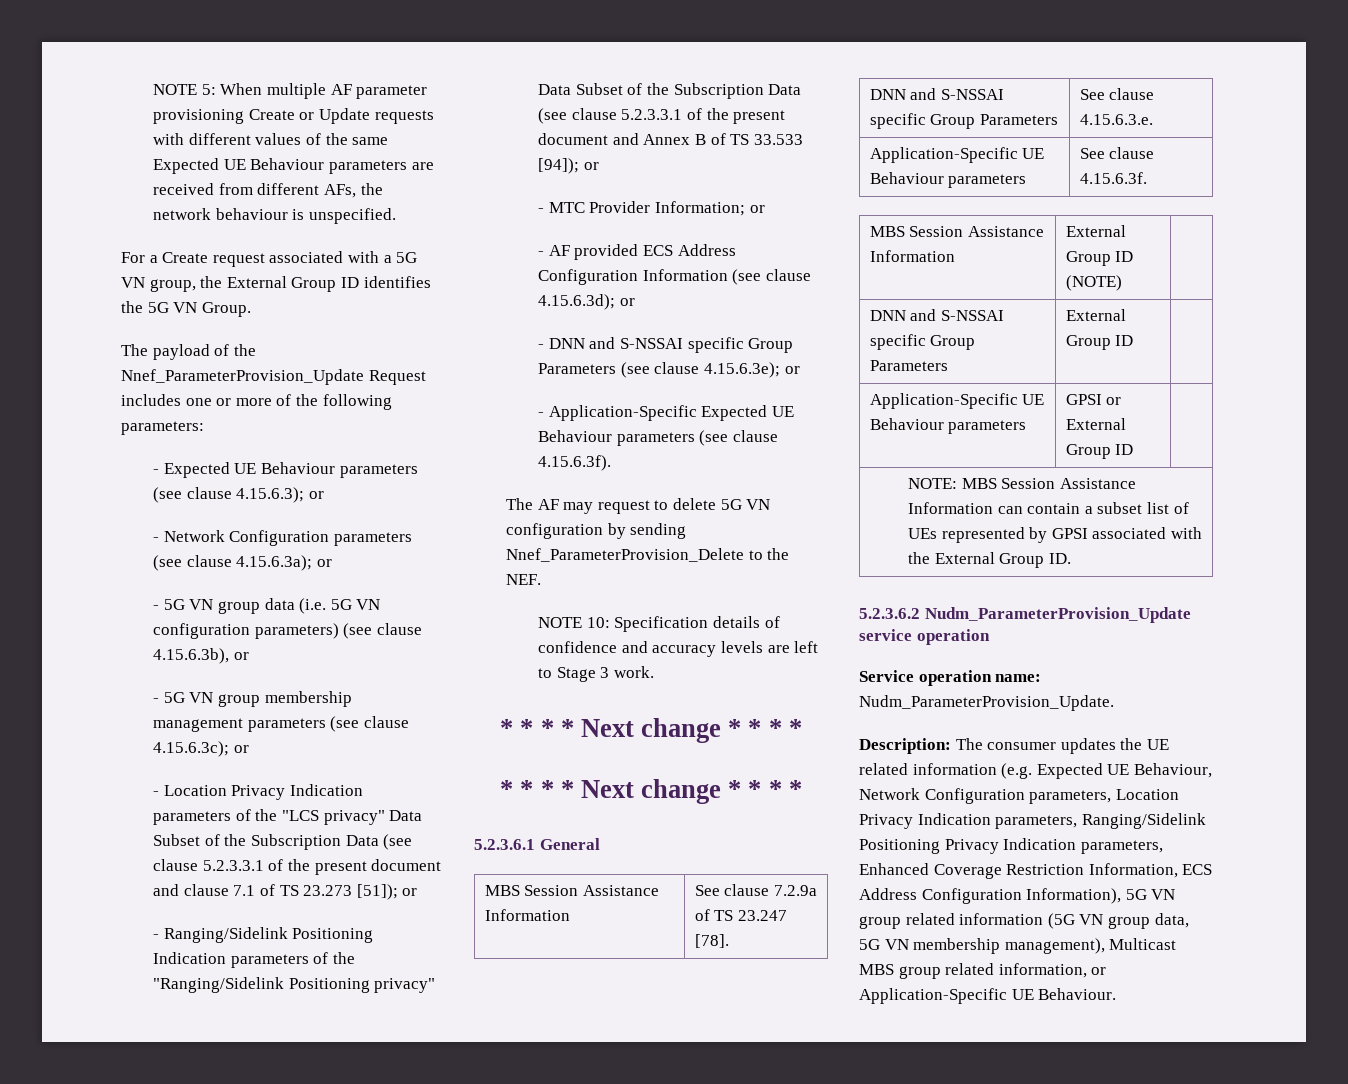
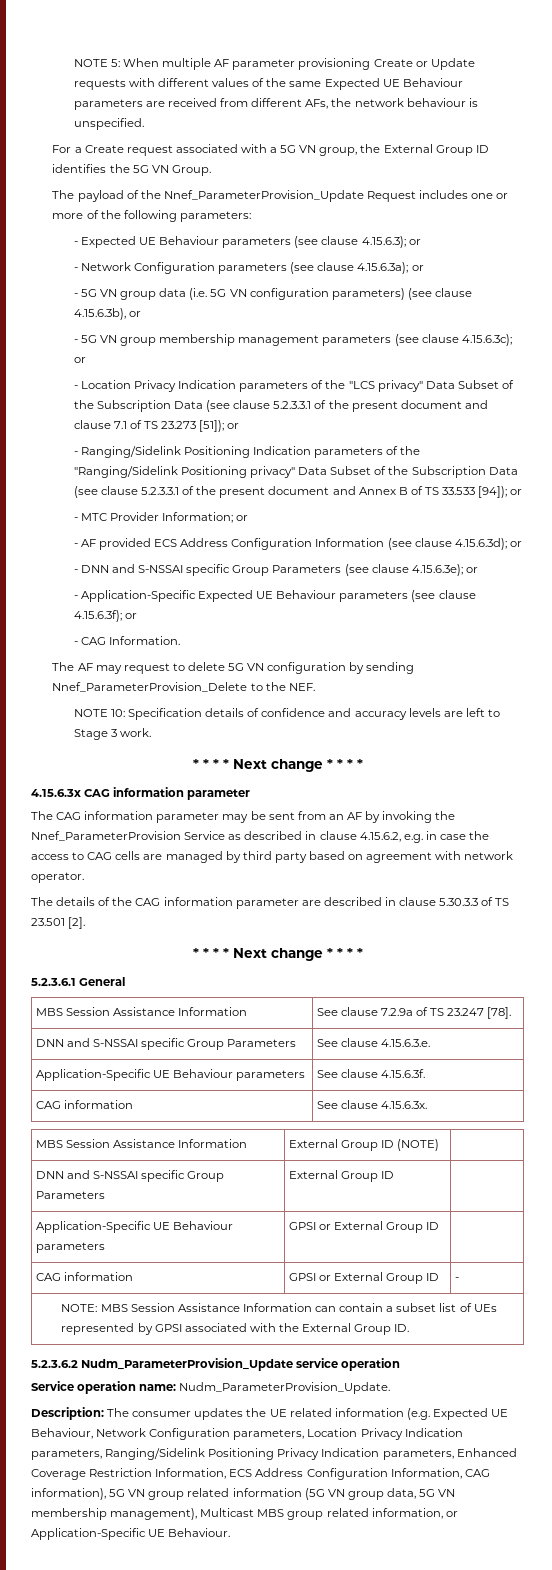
[538,455,612,471] 4.15.6.3f). -> [73,610,137,622] [73,636,181,645] 4.15.6.3f); or // - CAG Information.
(802, 728) none -> [31,787,251,800] [31,811,456,823] [31,831,490,843] [31,851,514,863] [31,872,84,883] [31,897,510,909] [31,917,86,929] // 4.15.6.3x CAG information parameter // The CAG information parameter may be sent from an AF by invoking the Nnef_ParameterProvision Service as described in clause 4.15.6.2, e.g. in case the access to CAG cells are managed by third party based on agreement with network operator. // The details of the CAG information parameter are described in clause 5.30.3.3 of TS 23.501 [2].
(1147, 178) none -> [35,1100,133,1109] [316,1100,427,1109] // CAG information | See clause 4.15.6.3x.
(1134, 449) none -> [35,1272,133,1281] [288,1272,440,1284] [454,1277,459,1281] // CAG information | GPSI or External Group ID | -
[1026,888,1122,904] Information), -> [390,1468,490,1479] [31,1488,106,1500] Information, CAG information),

